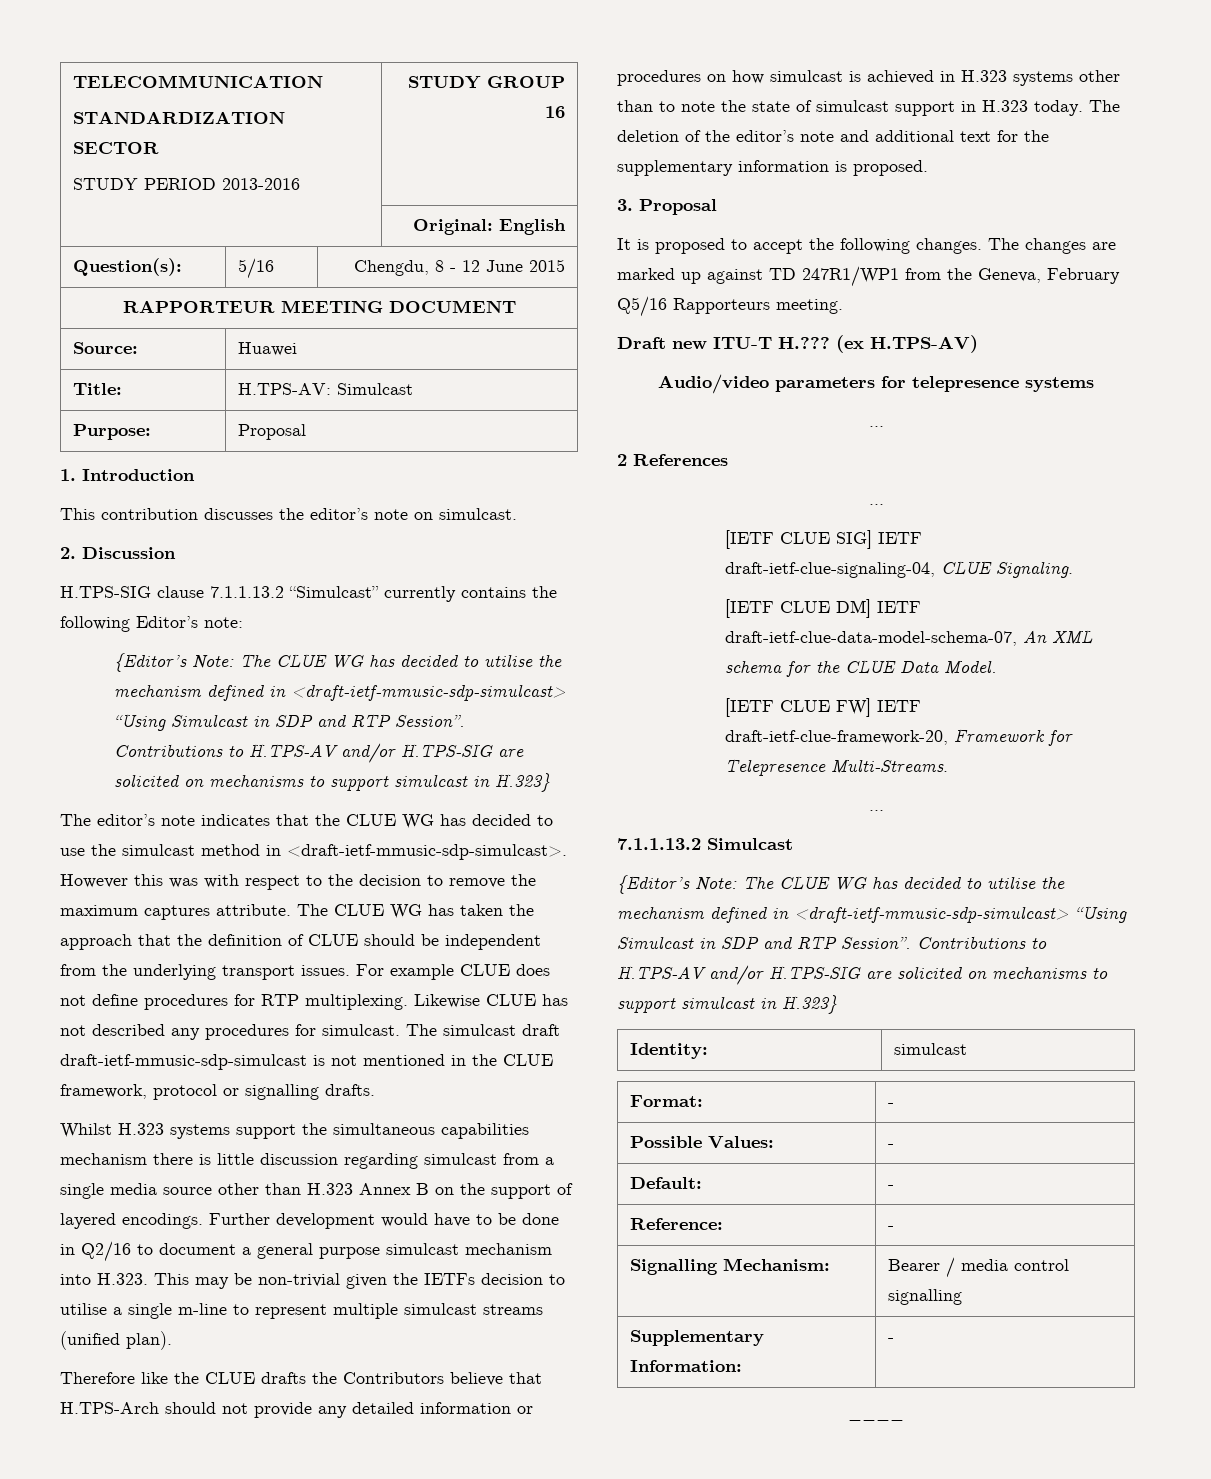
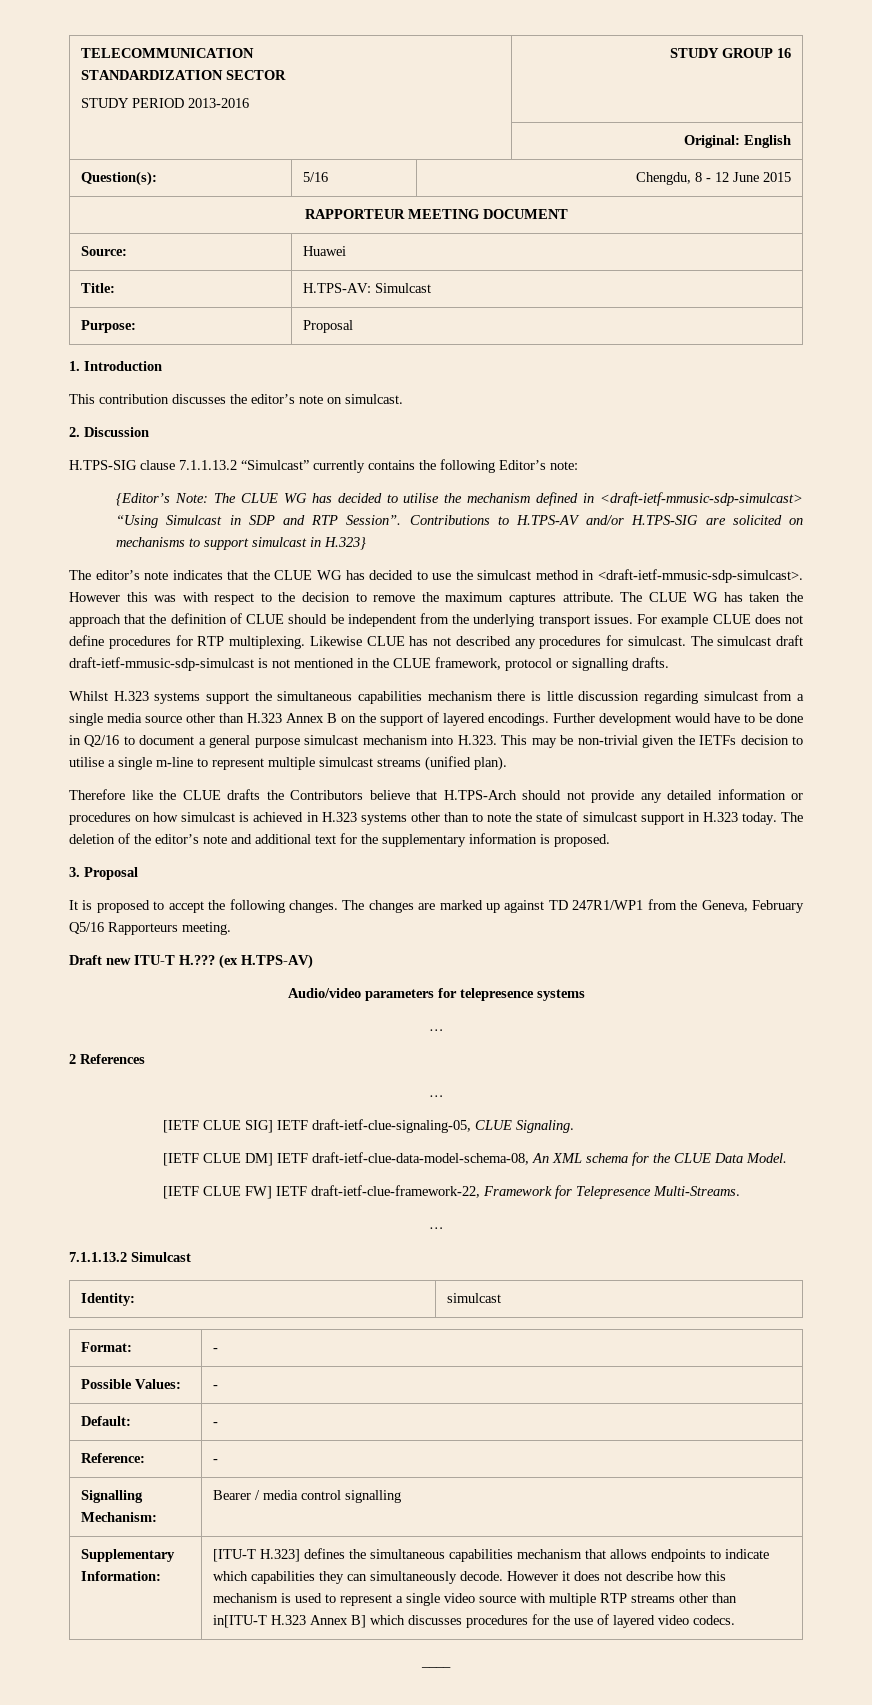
[724,562,935,578] draft-ietf-clue-signaling-04, -> [312,1119,472,1133] draft-ietf-clue-signaling-05,
[724,631,1017,646] draft-ietf-clue-data-model-schema-07, -> [312,1152,530,1165] draft-ietf-clue-data-model-schema-08,
[724,730,948,745] draft-ietf-clue-framework-20, -> [311,1185,481,1198] draft-ietf-clue-framework-22,
[617,875,1065,894] [617,906,1127,923] [617,936,1047,949] [617,965,1108,985] [617,995,837,1014] // {Editor’s Note: The CLUE WG has decided to utilise the mechanism defined in <draft-ietf-mmusic-sdp-simulcast> “Using Simulcast in SDP and RTP Session”. Contributions to H.TPS-AV and/or H.TPS-SIG are solicited on mechanisms to support simulcast in H.323} -> (191, 1257) none
[887,1338,894,1342] - -> [212,1548,769,1562] [212,1571,726,1584] [212,1593,737,1606] [212,1614,735,1628] [ITU-T H.323] defines the simultaneous capabilities mechanism that allows endpoints to indicate which capabilities they can simultaneously decode. However it does not describe how this mechanism is used to represent a single video source with multiple RTP streams other than in[ITU-T H.323 Annex B] which discusses procedures for the use of layered video codecs.

